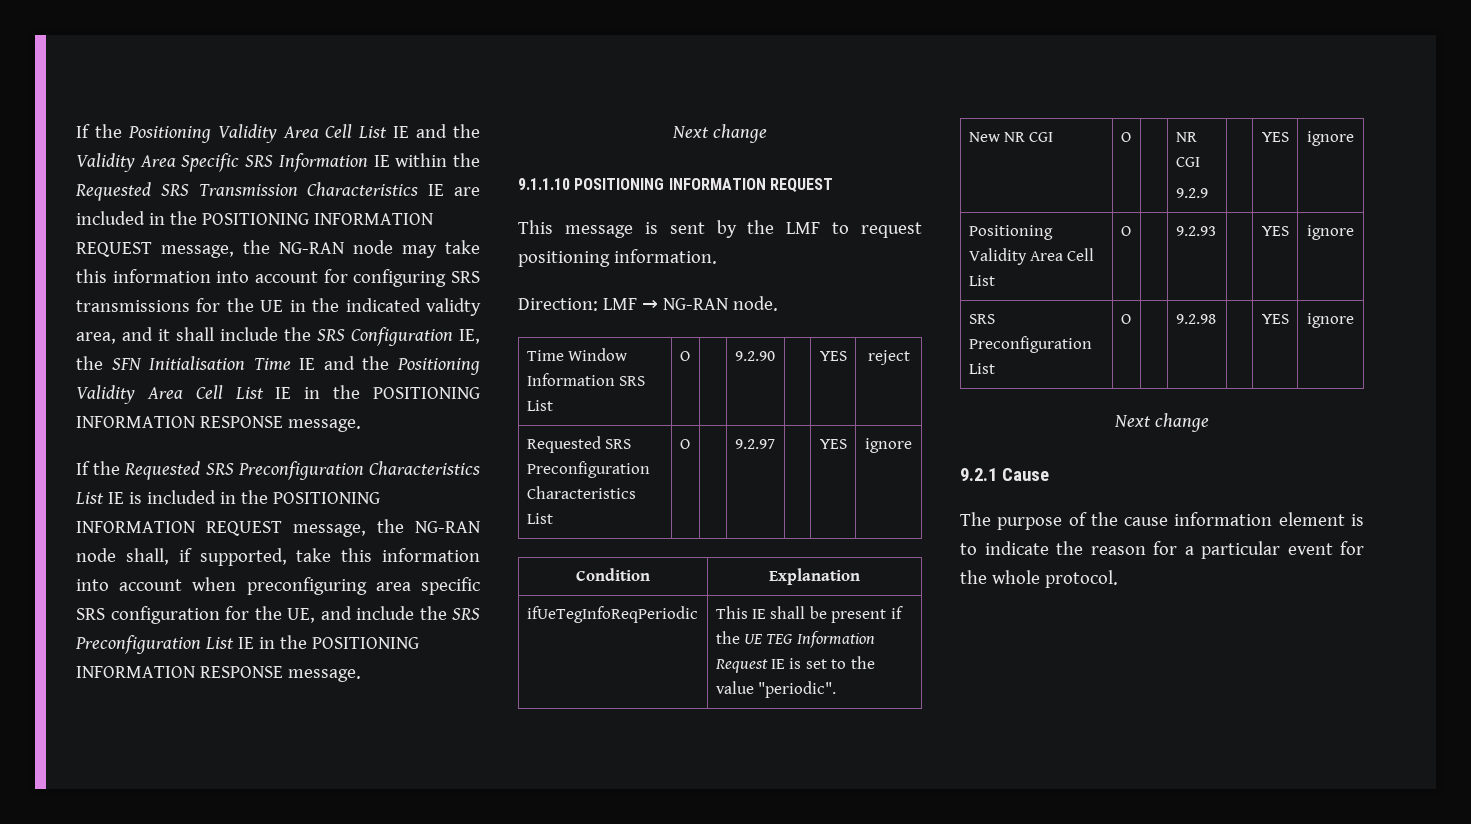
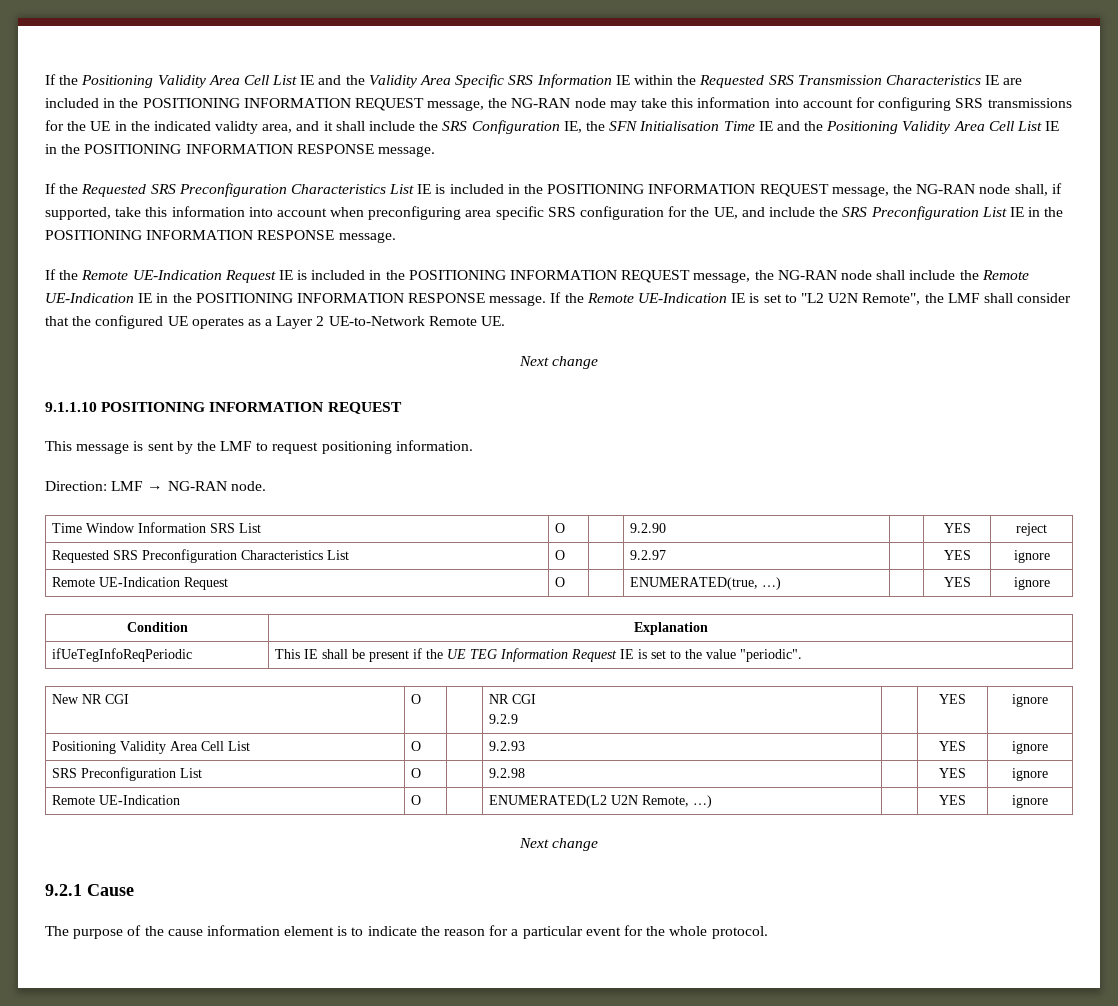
(361, 675) none -> [45,269,1029,283] [45,292,1072,306] [45,315,506,329] // If the Remote UE-Indication Request IE is included in the POSITIONING INFORMATION REQUEST message, the NG-RAN node shall include the Remote UE-Indication IE in the POSITIONING INFORMATION RESPONSE message. If the Remote UE-Indication IE is set to "L2 U2N Remote", the LMF shall consider that the configured UE operates as a Layer 2 UE-to-Network Remote UE.
(912, 445) none -> [51,577,228,590] [554,577,565,587] [629,577,781,590] [943,577,971,587] [1013,577,1050,590] // Remote UE-Indication Request | O | | ENUMERATED(true, …) | | YES | ignore
(1354, 320) none -> [51,795,180,805] [410,795,421,805] [488,795,712,808] [939,795,966,805] [1012,795,1048,808] // Remote UE-Indication | O | | ENUMERATED(L2 U2N Remote, …) | | YES | ignore

